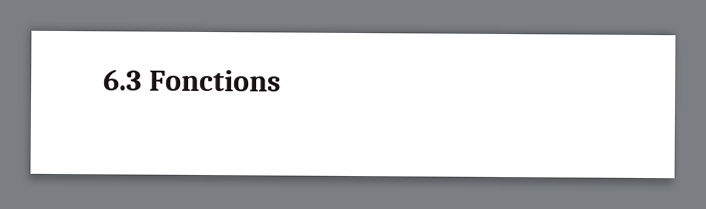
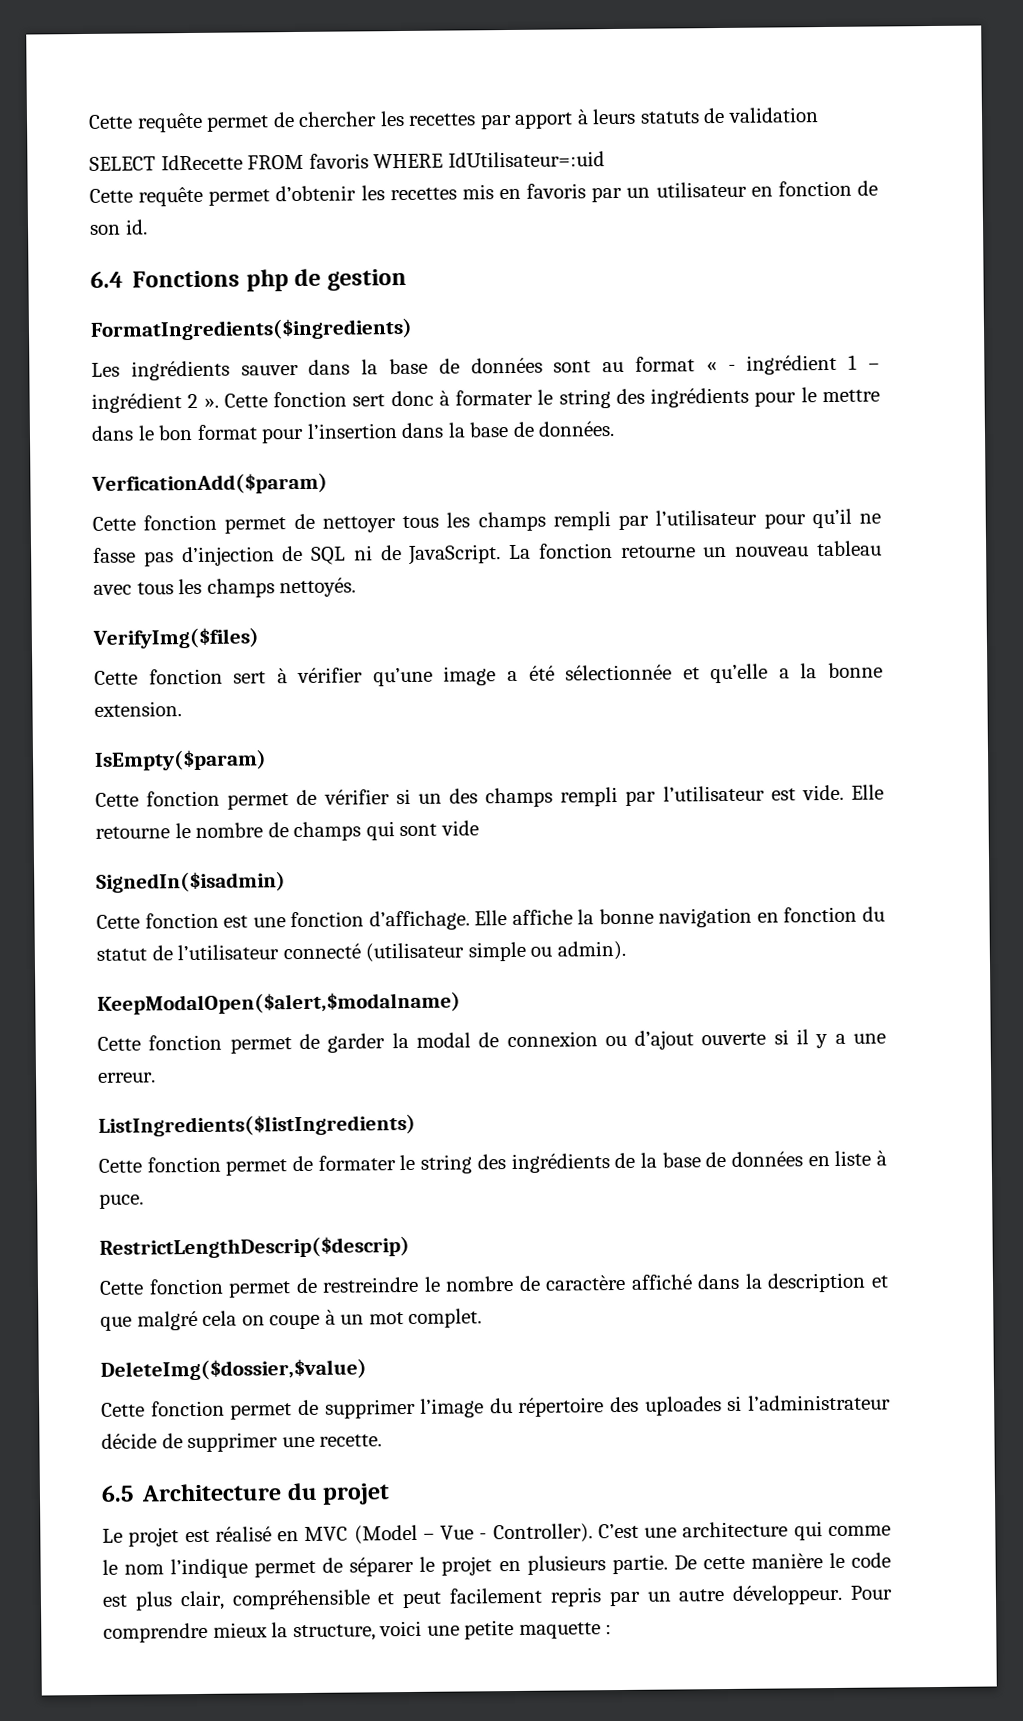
[103,69,282,92] 6.3 Fonctions -> [88,107,819,133] [89,151,605,171] [89,180,878,207] [89,219,148,235] [90,268,407,292] [90,317,413,341] [91,354,880,381] [91,387,880,413] [91,421,616,444] [91,472,328,495] [92,508,882,534] [93,540,883,567] [93,577,357,598] [92,627,259,649] [94,662,883,687] [94,701,182,717] [94,749,267,771] [95,784,884,810] [95,820,479,842] [96,871,286,893] [96,906,886,931] [96,940,626,963] [97,991,461,1015] [97,1029,886,1054] [97,1072,156,1083] [98,1113,416,1137] [98,1150,887,1176] [99,1193,144,1209] [99,1235,410,1259] [99,1272,890,1298] [100,1308,483,1331] [100,1358,367,1381] [101,1394,891,1420] [101,1432,383,1453] [101,1482,391,1505] [102,1521,891,1547] [102,1552,892,1579] [102,1584,892,1611] [103,1620,613,1643] Cette requête permet de chercher les recettes par apport à leurs statuts de validation // SELECT IdRecette FROM favoris WHERE IdUtilisateur=:uid // Cette requête permet d’obtenir les recettes mis en favoris par un utilisateur en fonction de son id. // 6.4 Fonctions php de gestion // FormatIngredients($ingredients) // Les ingrédients sauver dans la base de données sont au format « - ingrédient 1 – ingrédient 2 ». Cette fonction sert donc à formater le string des ingrédients pour le mettre dans le bon format pour l’insertion dans la base de données. // VerficationAdd($param) // Cette fonction permet de nettoyer tous les champs rempli par l’utilisateur pour qu’il ne fasse pas d’injection de SQL ni de JavaScript. La fonction retourne un nouveau tableau avec tous les champs nettoyés. // VerifyImg($files) // Cette fonction sert à vérifier qu’une image a été sélectionnée et qu’elle a la bonne extension. // IsEmpty($param) // Cette fonction permet de vérifier si un des champs rempli par l’utilisateur est vide. Elle retourne le nombre de champs qui sont vide // SignedIn($isadmin) // Cette fonction est une fonction d’affichage. Elle affiche la bonne navigation en fonction du statut de l’utilisateur connecté (utilisateur simple ou admin). // KeepModalOpen($alert,$modalname) // Cette fonction permet de garder la modal de connexion ou d’ajout ouverte si il y a une erreur. // ListIngredients($listIngredients) // Cette fonction permet de formater le string des ingrédients de la base de données en liste à puce. // RestrictLengthDescrip($descrip) // Cette fonction permet de restreindre le nombre de caractère affiché dans la description et que malgré cela on coupe à un mot complet. // DeleteImg($dossier,$value) // Cette fonction permet de supprimer l’image du répertoire des uploades si l’administrateur décide de supprimer une recette. // 6.5 Architecture du projet // Le projet est réalisé en MVC (Model – Vue - Controller). C’est une architecture qui comme le nom l’indique permet de séparer le projet en plusieurs partie. De cette manière le code est plus clair, compréhensible et peut facilement repris par un autre développeur. Pour comprendre mieux la structure, voici une petite maquette :

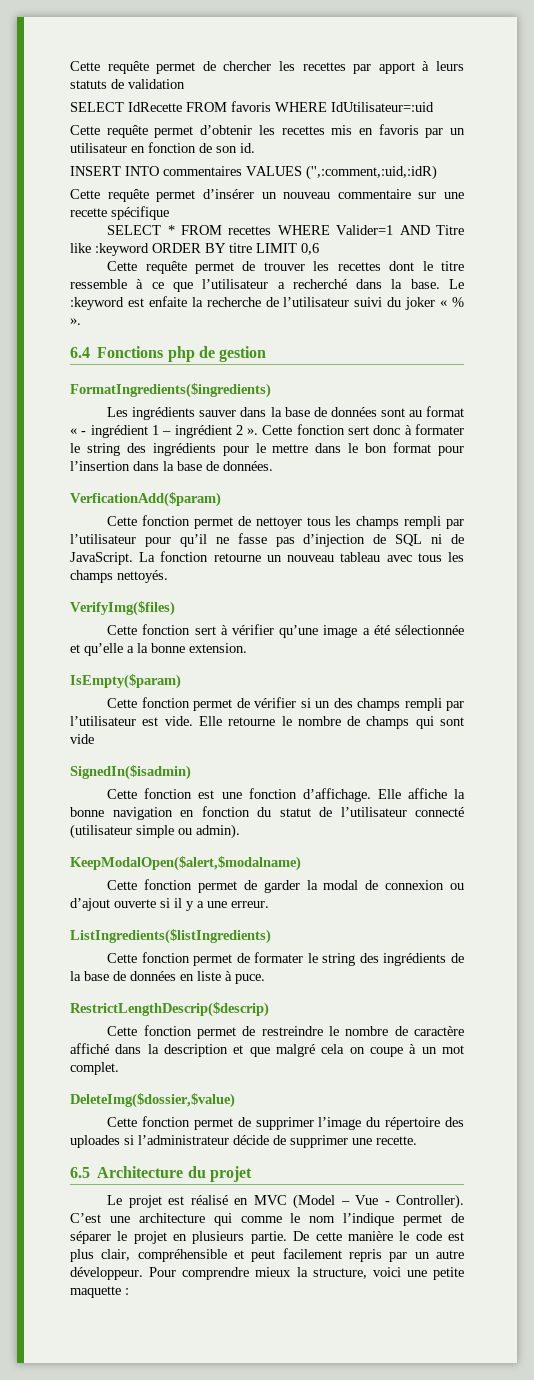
(148, 227) none -> [70,165,437,180] [70,189,464,202] [70,206,169,220] [107,225,464,235] [70,243,319,256] [107,261,464,274] [70,279,465,292] [70,296,465,310] [70,318,81,325] // INSERT INTO commentaires VALUES ('',:comment,:uid,:idR) // Cette requête permet d’insérer un nouveau commentaire sur une recette spécifique // SELECT * FROM recettes WHERE Valider=1 AND Titre like :keyword ORDER BY titre LIMIT 0,6 // Cette requête permet de trouver les recettes dont le titre ressemble à ce que l’utilisateur a recherché dans la base. Le :keyword est enfaite la recherche de l’utilisateur suivi du joker « % ».

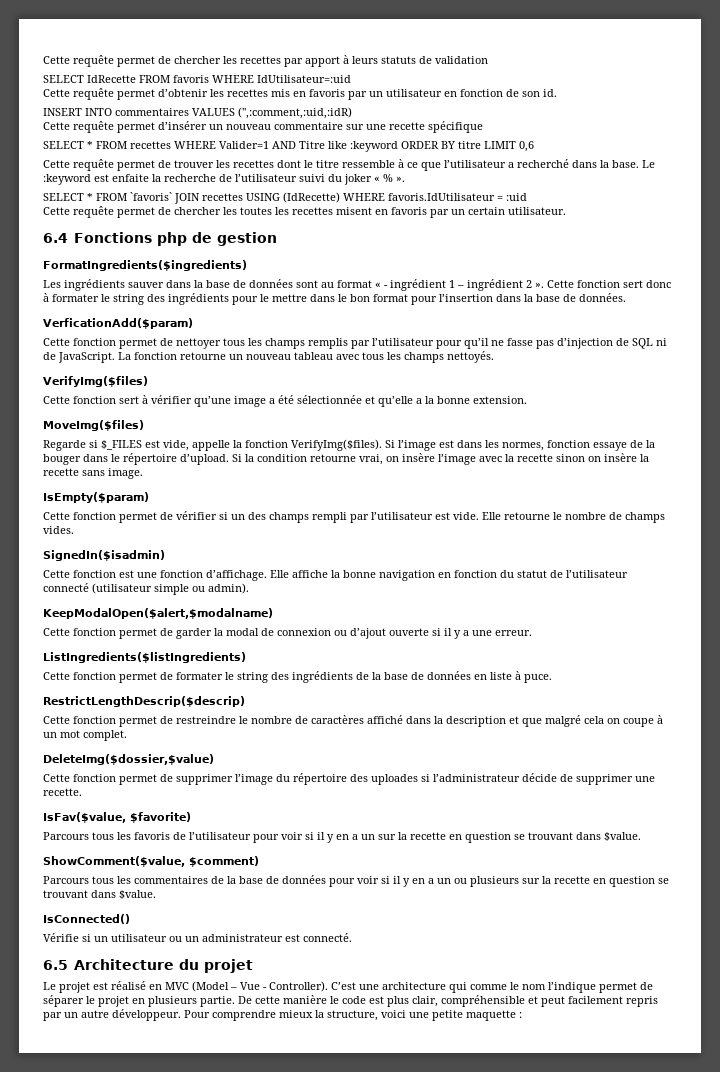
(81, 321) none -> [43,192,527,204] [43,206,566,218] // SELECT * FROM `favoris` JOIN recettes USING (IdRecette) WHERE favoris.IdUtilisateur = :uid // Cette requête permet de chercher les toutes les recettes misent en favoris par un certain utilisateur.
[404,516,442,529] rempli -> [308,338,348,349] remplis
(247, 648) none -> [43,420,144,431] [43,439,655,451] [43,453,649,465] [43,468,143,479] // MoveImg($files) // Regarde si $_FILES est vide, appelle la fonction VerifyImg($files). Si l’image est dans les normes, fonction essaye de la bouger dans le répertoire d’upload. Si la condition retourne vrai, on insère l’image avec la recette sinon on insère la recette sans image.
[415,716,465,729] [70,734,94,744] qui sont vide -> [43,526,74,534] vides.
[414,1026,465,1036] caractère -> [311,715,364,724] caractères
(417, 1140) none -> [43,812,191,823] [43,832,641,843] [43,856,259,867] [43,875,669,887] [43,890,156,899] [43,914,130,924] [43,933,352,942] // IsFav($value, $favorite) // Parcours tous les favoris de l’utilisateur pour voir si il y en a un sur la recette en question se trouvant dans $value. // ShowComment($value, $comment) // Parcours tous les commentaires de la base de données pour voir si il y en a un ou plusieurs sur la recette en question se trouvant dans $value. // IsConnected() // Vérifie si un utilisateur ou un administrateur est connecté.

